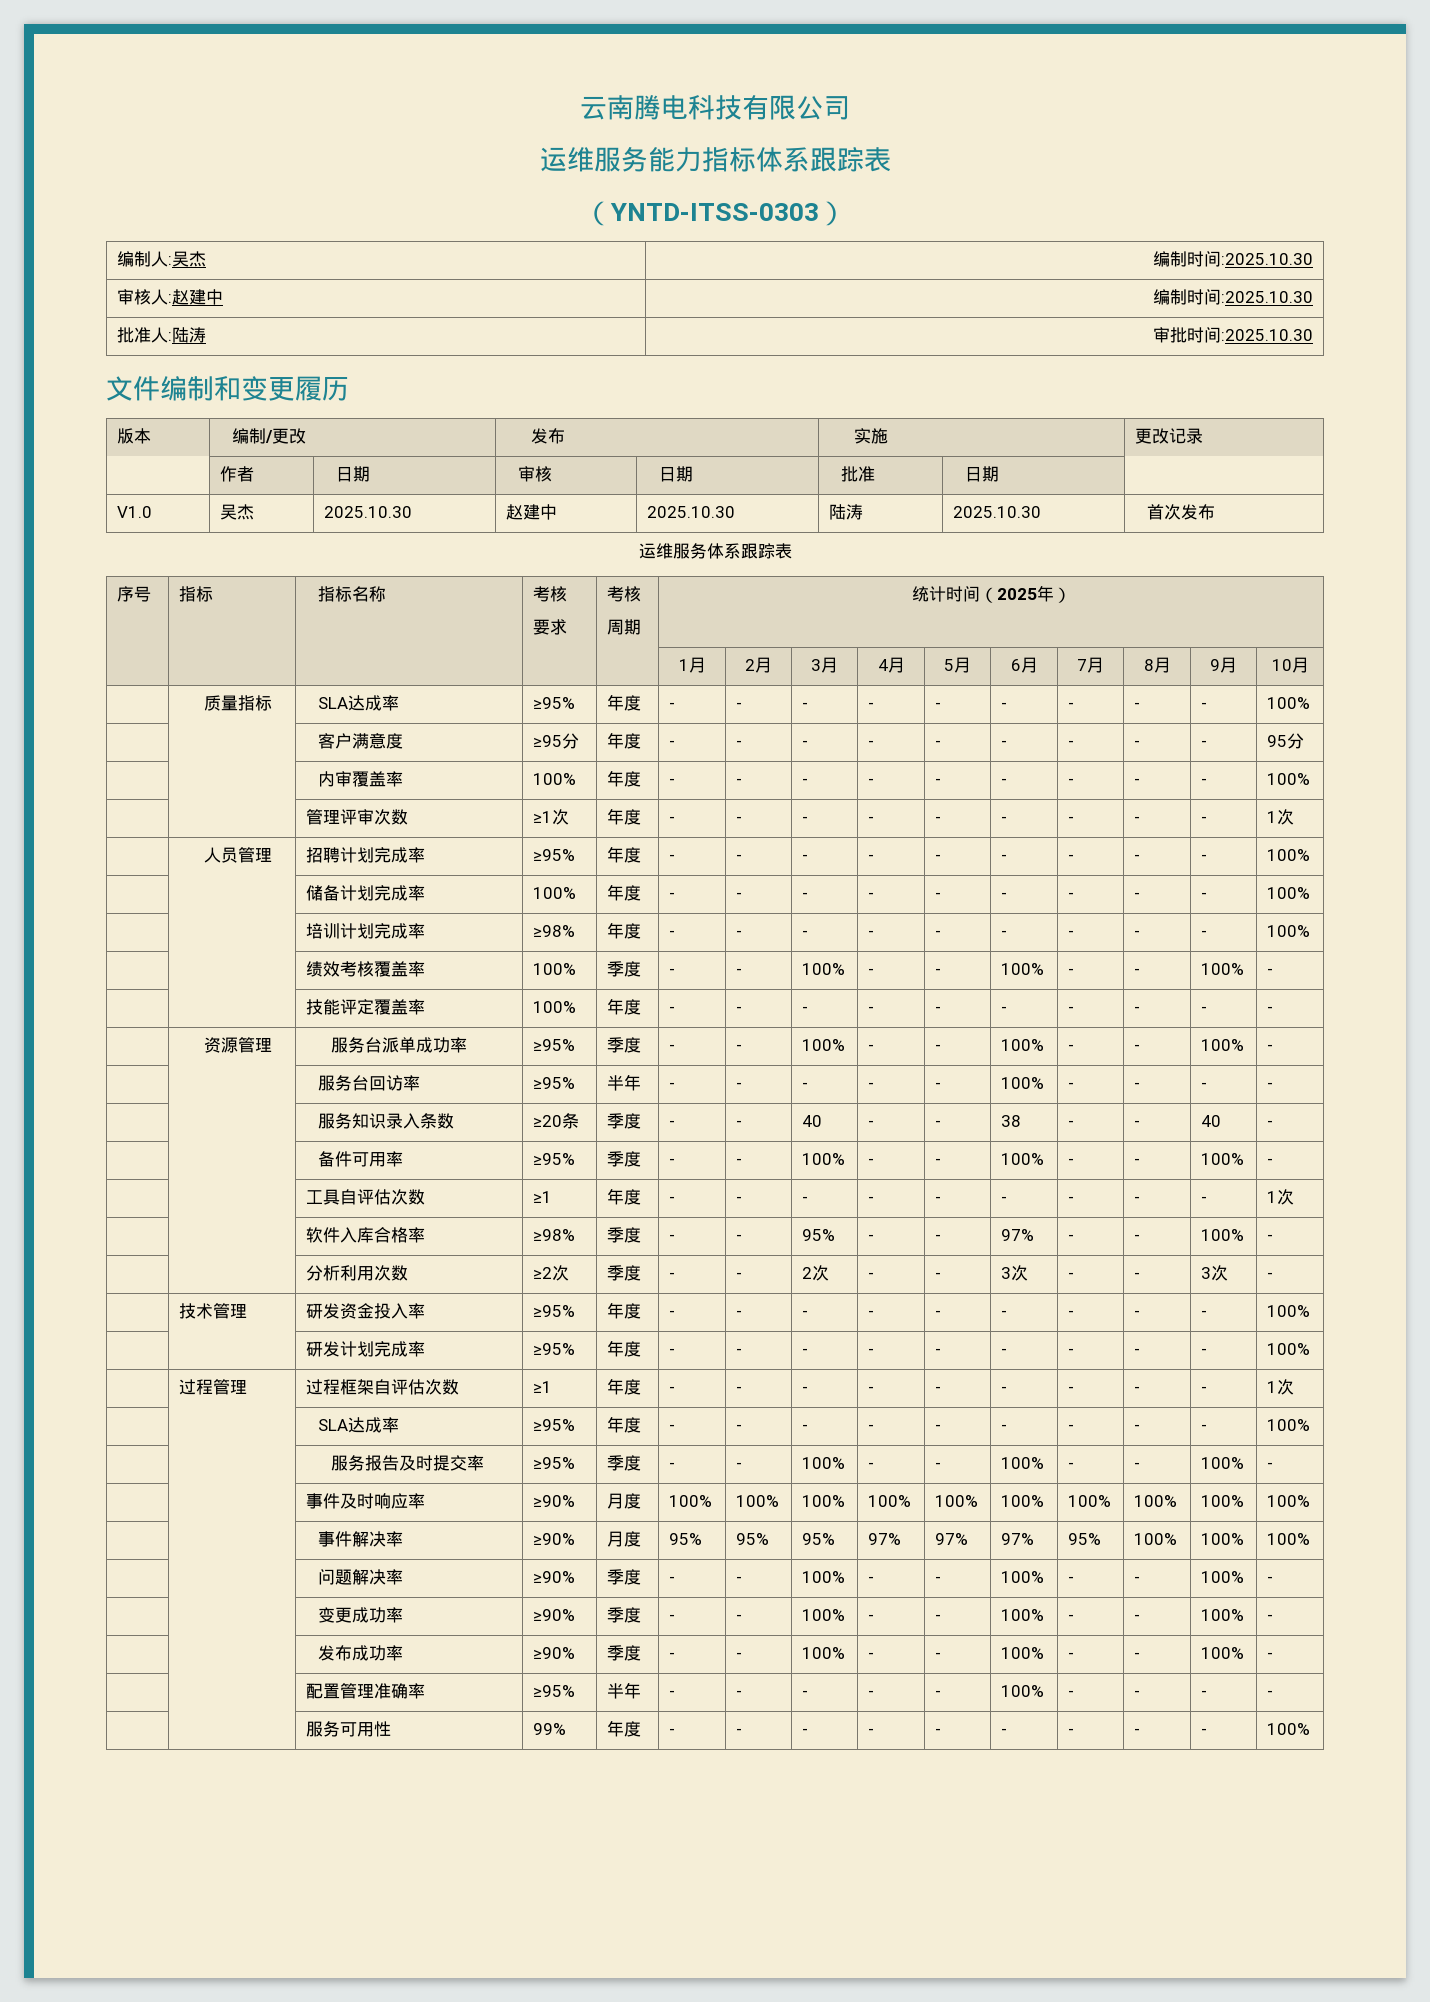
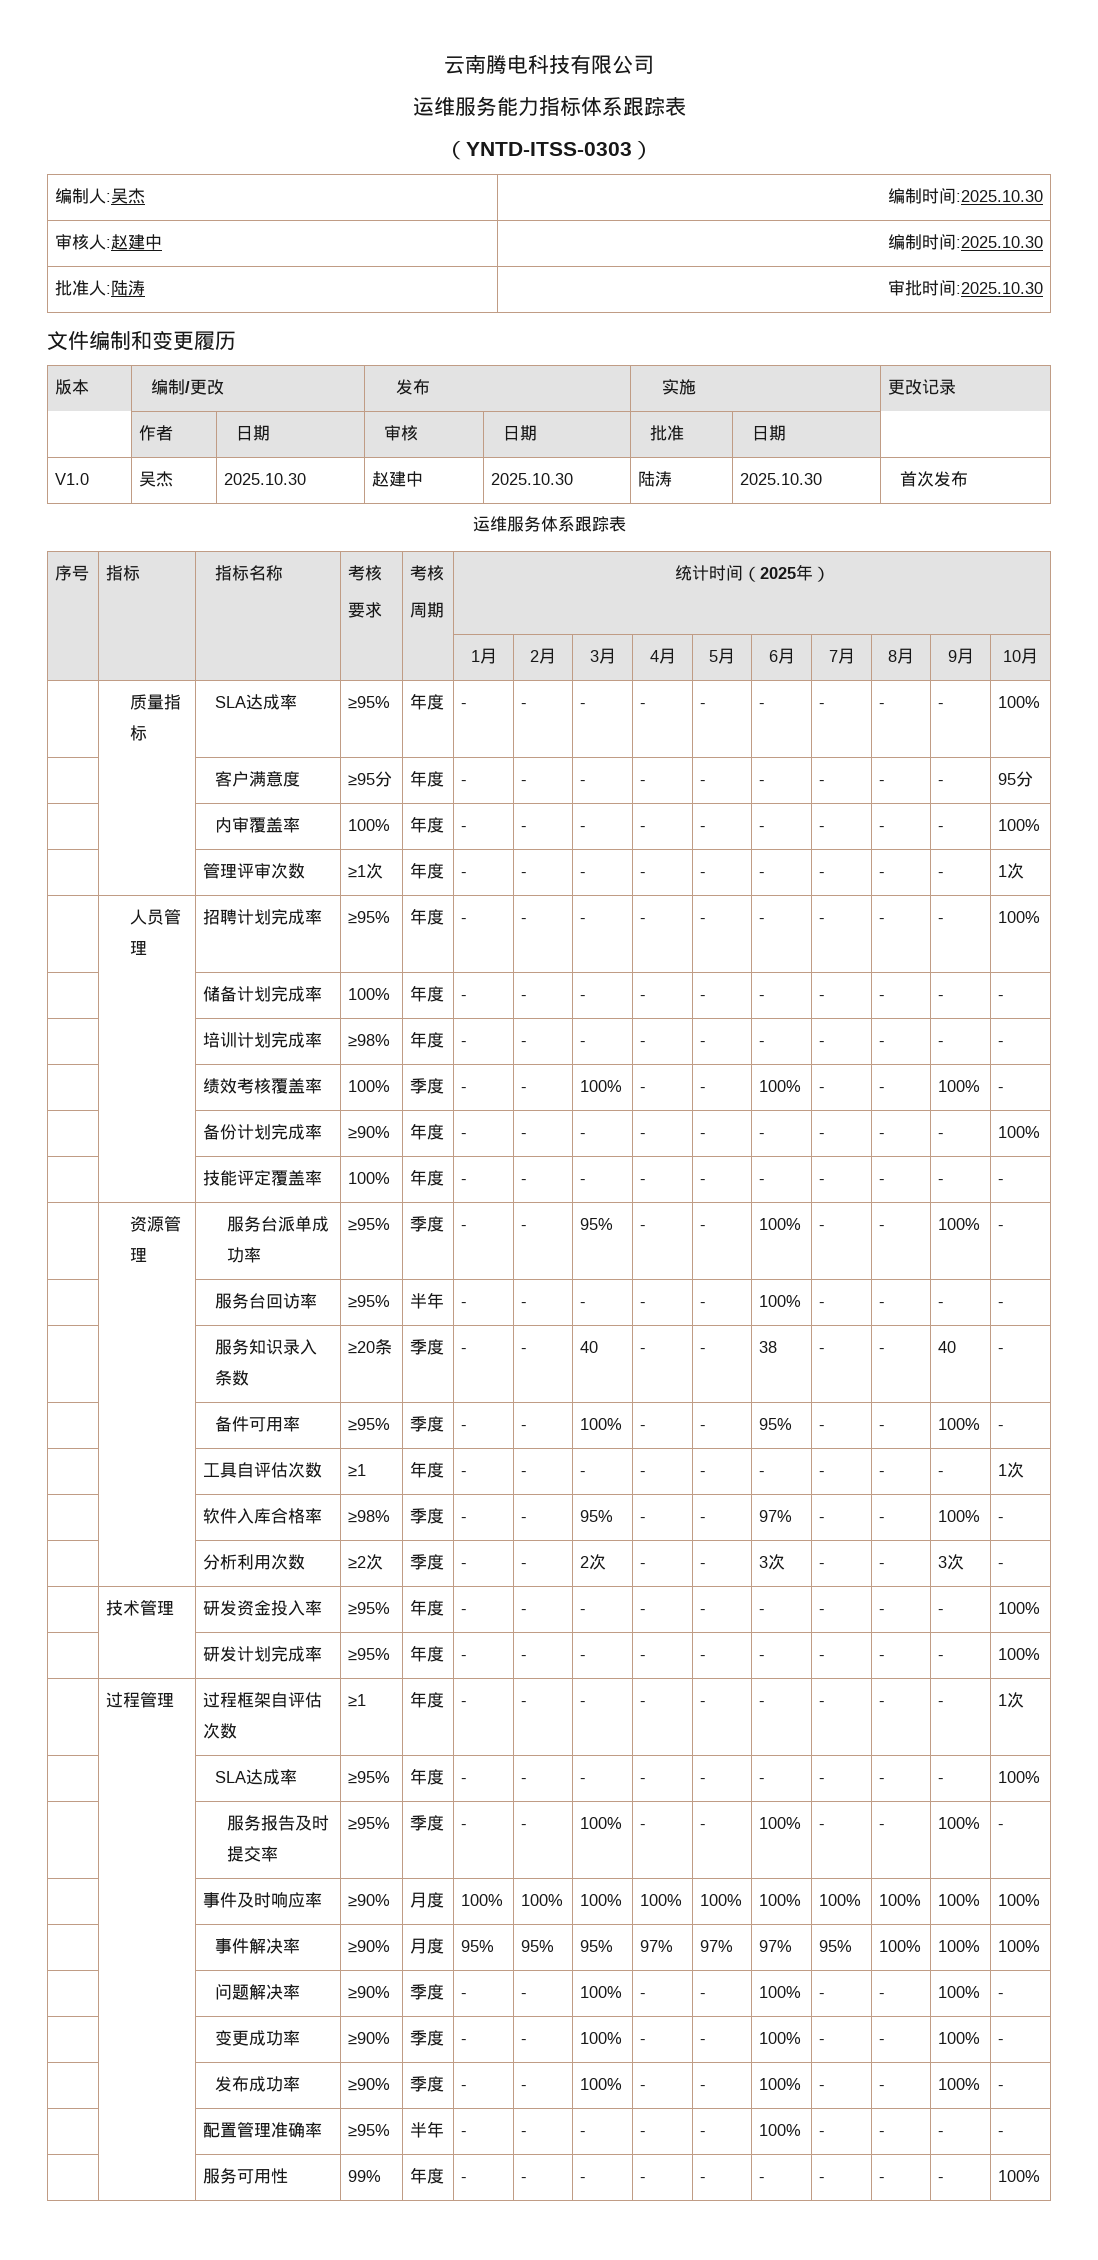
[1267,887,1311,899] 100% -> [998,995,1005,1000] -
[1267,925,1311,937] 100% -> [998,1041,1005,1046] -
(1274, 971) none -> [203,1124,323,1140] [348,1126,391,1139] [410,1123,445,1140] [461,1133,468,1138] [521,1133,528,1138] [580,1133,587,1138] [640,1133,647,1138] [700,1133,707,1138] [759,1133,766,1138] [819,1133,826,1138] [879,1133,886,1138] [938,1133,945,1138] [998,1126,1041,1138] // | | 备份计划完成率 | ≥90% | 年度 | - | - | - | - | - | - | - | - | - | 100%
[802,1039,846,1051] 100% -> [580,1218,614,1230] 95%
[1001,1153,1045,1165] 100% -> [759,1418,793,1430] 95%

